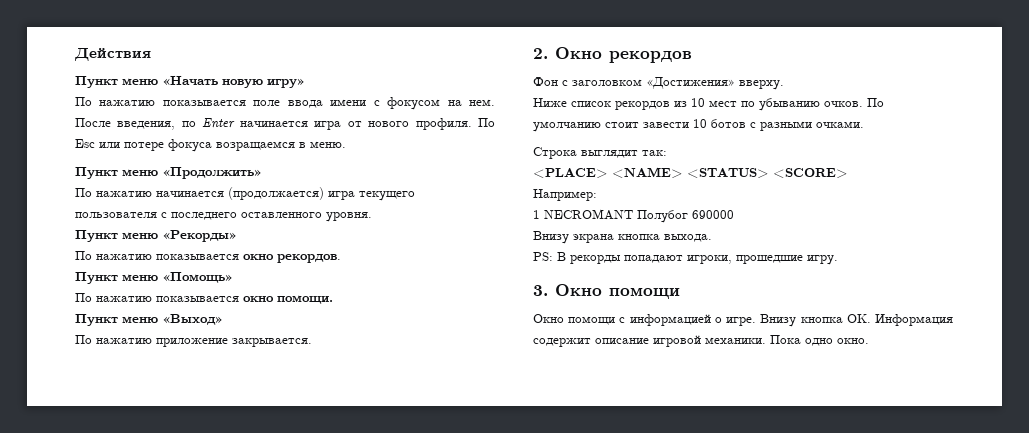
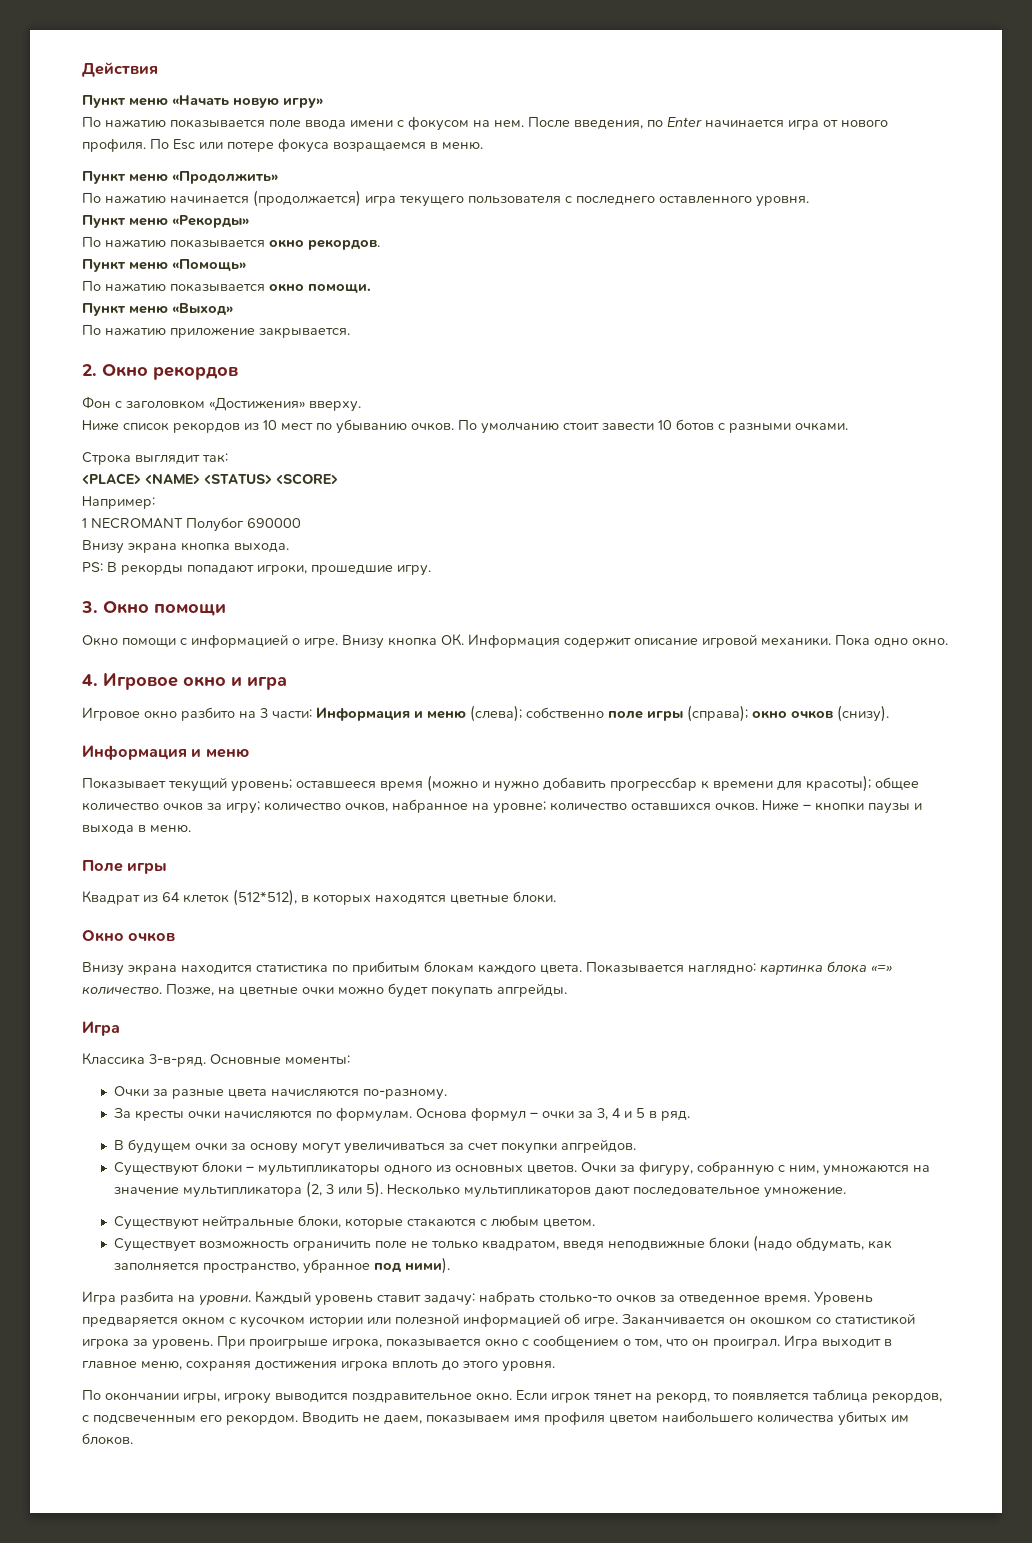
(869, 341) none -> [82,673,287,690] [82,705,889,722] [82,745,249,760] [82,775,919,792] [82,799,922,814] [82,825,191,834] [82,860,168,874] [82,889,556,906] [82,930,176,942] [82,961,892,976] [82,983,567,998] [82,1021,120,1036] [82,1053,350,1067] [114,1086,448,1100] [114,1107,691,1122] [114,1139,637,1154] [114,1161,931,1176] [114,1181,847,1198] [114,1215,596,1230] [114,1235,893,1252] [114,1257,451,1274] [82,1291,873,1306] [82,1313,915,1328] [82,1335,892,1350] [82,1360,555,1372] [82,1389,942,1404] [82,1411,909,1426] [82,1433,133,1445] // 4. Игровое окно и игра // Игровое окно разбито на 3 части: Информация и меню (слева); собственно поле игры (справа); окно очков (снизу). // Информация и меню // Показывает текущий уровень; оставшееся время (можно и нужно добавить прогрессбар к времени для красоты); общее количество очков за игру; количество очков, набранное на уровне; количество оставшихся очков. Ниже – кнопки паузы и выхода в меню. // Поле игры // Квадрат из 64 клеток (512*512), в которых находятся цветные блоки. // Окно очков // Внизу экрана находится статистика по прибитым блокам каждого цвета. Показывается наглядно: картинка блока «=» количество. Позже, на цветные очки можно будет покупать апгрейды. // Игра // Классика 3-в-ряд. Основные моменты: // Очки за разные цвета начисляются по-разному. // За кресты очки начисляются по формулам. Основа формул – очки за 3, 4 и 5 в ряд. // В будущем очки за основу могут увеличиваться за счет покупки апгрейдов. // Существуют блоки – мультипликаторы одного из основных цветов. Очки за фигуру, собранную с ним, умножаются на значение мультипликатора (2, 3 или 5). Несколько мультипликаторов дают последовательное умножение. // Существуют нейтральные блоки, которые стакаются с любым цветом. // Существует возможность ограничить поле не только квадратом, введя неподвижные блоки (надо обдумать, как заполняется пространство, убранное под ними). // Игра разбита на уровни. Каждый уровень ставит задачу: набрать столько-то очков за отведенное время. Уровень предваряется окном с кусочком истории или полезной информацией об игре. Заканчивается он окошком со статистикой игрока за уровень. При проигрыше игрока, показывается окно с сообщением о том, что он проиграл. Игра выходит в главное меню, сохраняя достижения игрока вплоть до этого уровня. // По окончании игры, игроку выводится поздравительное окно. Если игрок тянет на рекорд, то появляется таблица рекордов, с подсвеченным его рекордом. Вводить не даем, показываем имя профиля цветом наибольшего количества убитых им блоков.

